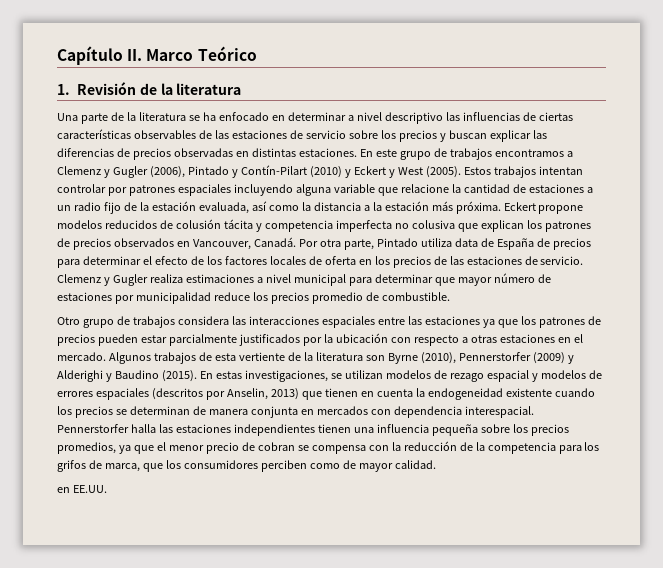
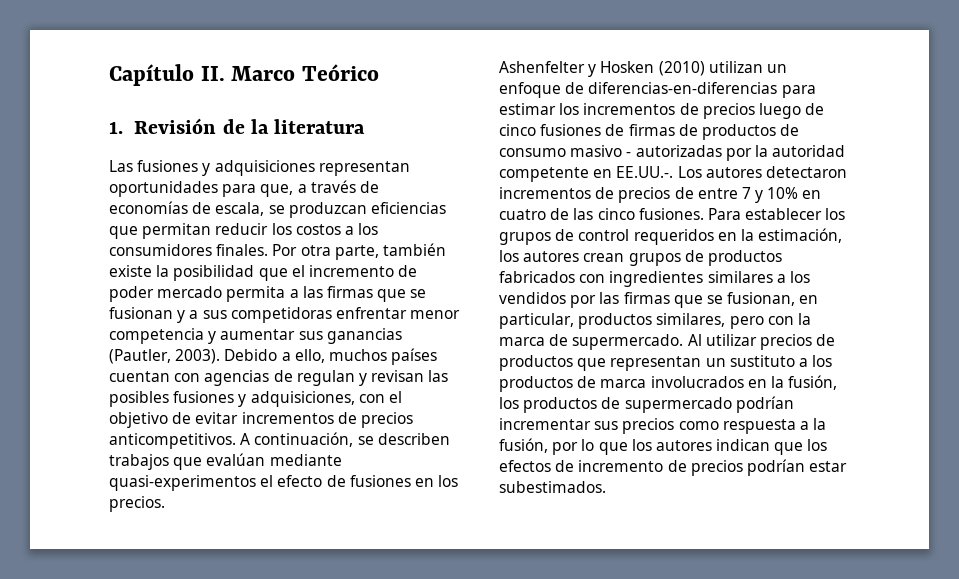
[57,112,573,124] [57,129,547,142] [57,148,573,160] [57,165,583,178] [57,184,593,196] [57,201,584,214] [57,219,591,232] [57,237,591,250] [57,256,584,268] [57,273,551,286] [57,292,450,304] [57,316,601,328] [57,333,583,346] [57,352,574,364] [57,370,602,382] [57,388,595,400] [57,406,534,418] [57,424,569,436] [57,441,600,454] [57,460,436,472] [57,485,107,493] Una parte de la literatura se ha enfocado en determinar a nivel descriptivo las influencias de ciertas características observables de las estaciones de servicio sobre los precios y buscan explicar las diferencias de precios observadas en distintas estaciones. En este grupo de trabajos encontramos a Clemenz y Gugler (2006), Pintado y Contín-Pilart (2010) y Eckert y West (2005). Estos trabajos intentan controlar por patrones espaciales incluyendo alguna variable que relacione la cantidad de estaciones a un radio fijo de la estación evaluada, así como la distancia a la estación más próxima. Eckert propone modelos reducidos de colusión tácita y competencia imperfecta no colusiva que explican los patrones de precios observados en Vancouver, Canadá. Por otra parte, Pintado utiliza data de España de precios para determinar el efecto de los factores locales de oferta en los precios de las estaciones de servicio. Clemenz y Gugler realiza estimaciones a nivel municipal para determinar que mayor número de estaciones por municipalidad reduce los precios promedio de combustible. // Otro grupo de trabajos considera las interacciones espaciales entre las estaciones ya que los patrones de precios pueden estar parcialmente justificados por la ubicación con respecto a otras estaciones en el mercado. Algunos trabajos de esta vertiente de la literatura son Byrne (2010), Pennerstorfer (2009) y Alderighi y Baudino (2015). En estas investigaciones, se utilizan modelos de rezago espacial y modelos de errores espaciales (descritos por Anselin, 2013) que tienen en cuenta la endogeneidad existente cuando los precios se determinan de manera conjunta en mercados con dependencia interespacial. Pennerstorfer halla las estaciones independientes tienen una influencia pequeña sobre los precios promedios, ya que el menor precio de cobran se compensa con la reducción de la competencia para los grifos de marca, que los consumidores perciben como de mayor calidad. // en EE.UU. -> [109,160,410,176] [109,180,379,197] [109,201,446,218] [109,223,379,239] [109,243,446,260] [109,265,418,281] [109,286,427,302] [109,307,461,323] [109,328,402,344] [109,348,438,365] [109,370,449,386] [109,391,402,407] [109,412,413,428] [109,432,450,449] [109,453,342,470] [109,475,459,491] [109,496,165,512] [499,61,787,77] [499,82,816,98] [499,103,825,119] [499,124,800,140] [499,145,846,161] [499,166,847,182] [499,187,822,203] [499,208,846,220] [499,228,843,245] [499,250,782,266] [499,271,810,287] [499,292,819,308] [499,313,811,329] [499,334,836,350] [499,355,833,371] [499,375,838,392] [499,396,794,413] [499,418,827,434] [499,438,828,455] [499,459,848,476] [499,481,606,493] Las fusiones y adquisiciones representan oportunidades para que, a través de economías de escala, se produzcan eficiencias que permitan reducir los costos a los consumidores finales. Por otra parte, también existe la posibilidad que el incremento de poder mercado permita a las firmas que se fusionan y a sus competidoras enfrentar menor competencia y aumentar sus ganancias (Pautler, 2003). Debido a ello, muchos países cuentan con agencias de regulan y revisan las posibles fusiones y adquisiciones, con el objetivo de evitar incrementos de precios anticompetitivos. A continuación, se describen trabajos que evalúan mediante quasi-experimentos el efecto de fusiones en los precios. // Ashenfelter y Hosken (2010) utilizan un enfoque de diferencias-en-diferencias para estimar los incrementos de precios luego de cinco fusiones de firmas de productos de consumo masivo - autorizadas por la autoridad competente en EE.UU.-. Los autores detectaron incrementos de precios de entre 7 y 10% en cuatro de las cinco fusiones. Para establecer los grupos de control requeridos en la estimación, los autores crean grupos de productos fabricados con ingredientes similares a los vendidos por las firmas que se fusionan, en particular, productos similares, pero con la marca de supermercado. Al utilizar precios de productos que representan un sustituto a los productos de marca involucrados en la fusión, los productos de supermercado podrían incrementar sus precios como respuesta a la fusión, por lo que los autores indican que los efectos de incremento de precios podrían estar subestimados.

